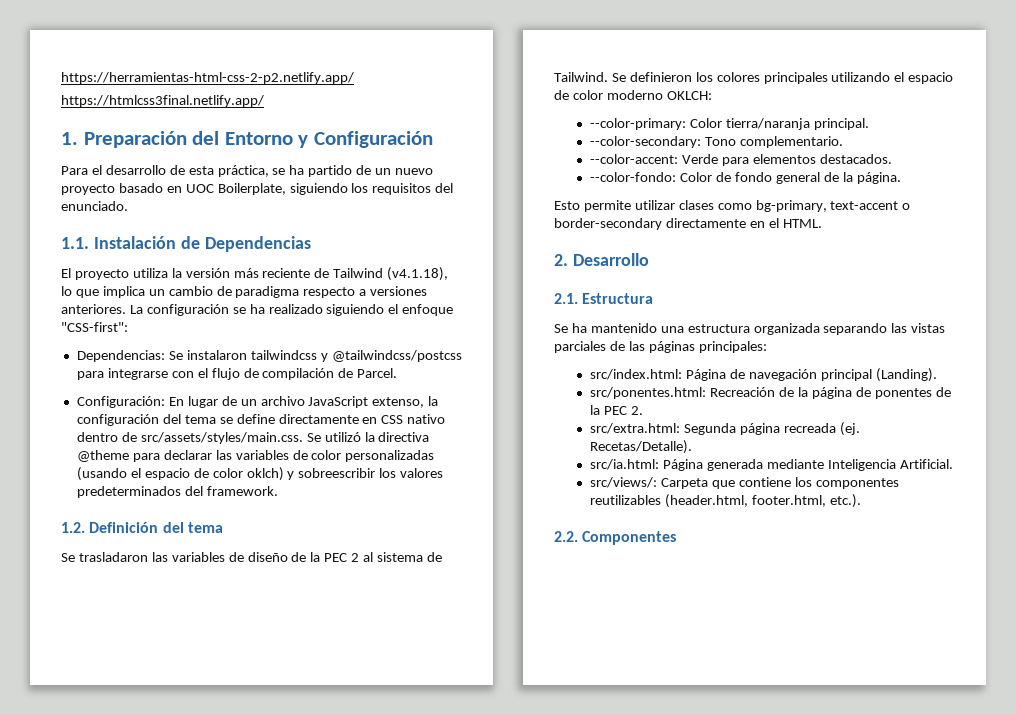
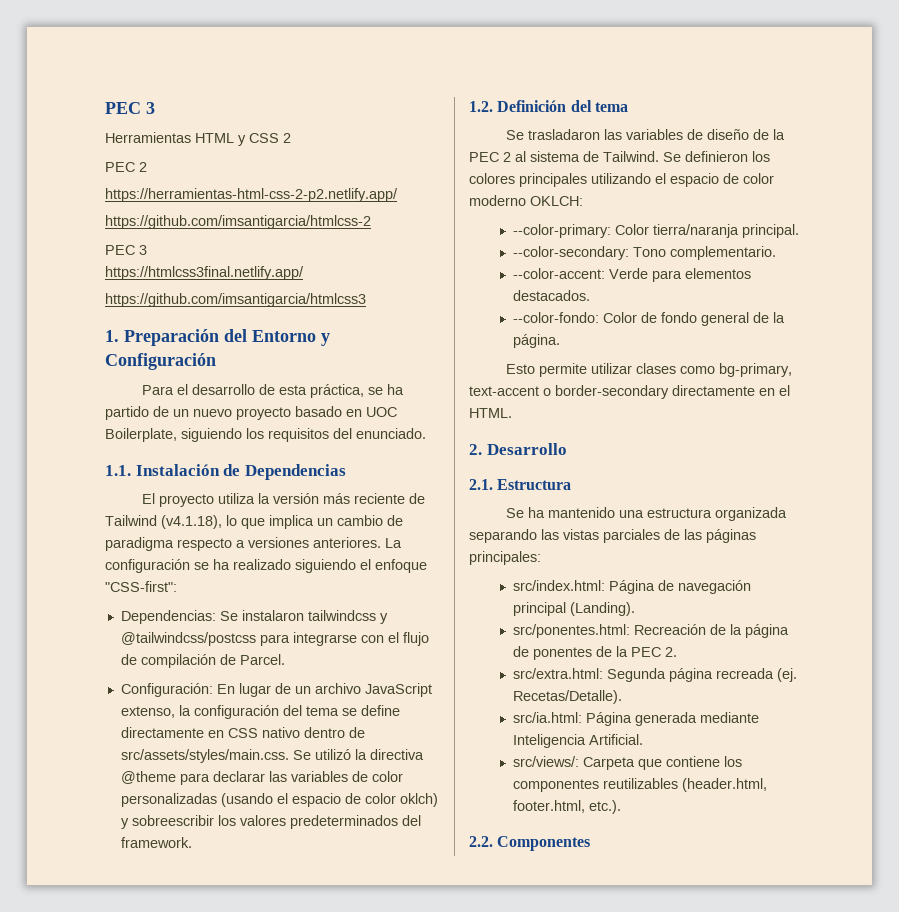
[61,72,354,84] https://herramientas-html-css-2-p2.netlify.app/ -> [105,102,155,114] [105,132,291,146] [105,162,147,172] [105,188,398,202] [105,215,371,229] [105,245,147,255] PEC 3 // Herramientas HTML y CSS 2 // PEC 2 // https://herramientas-html-css-2-p2.netlify.app/ // https://github.com/imsantigarcia/htmlcss-2 // PEC 3
(264, 101) none -> [105,293,366,307] // https://github.com/imsantigarcia/htmlcss3

